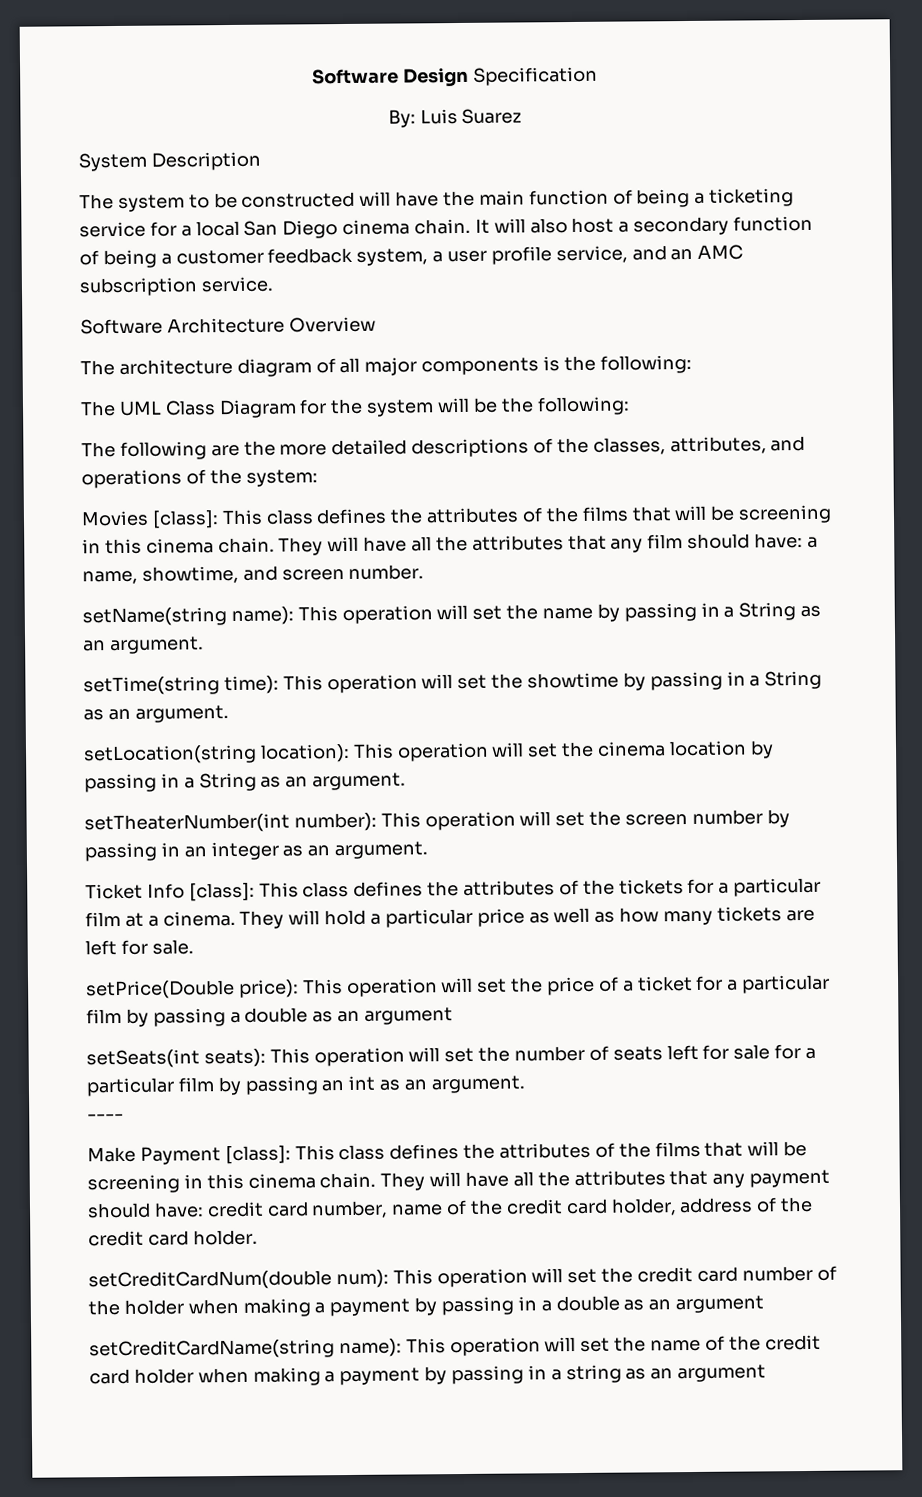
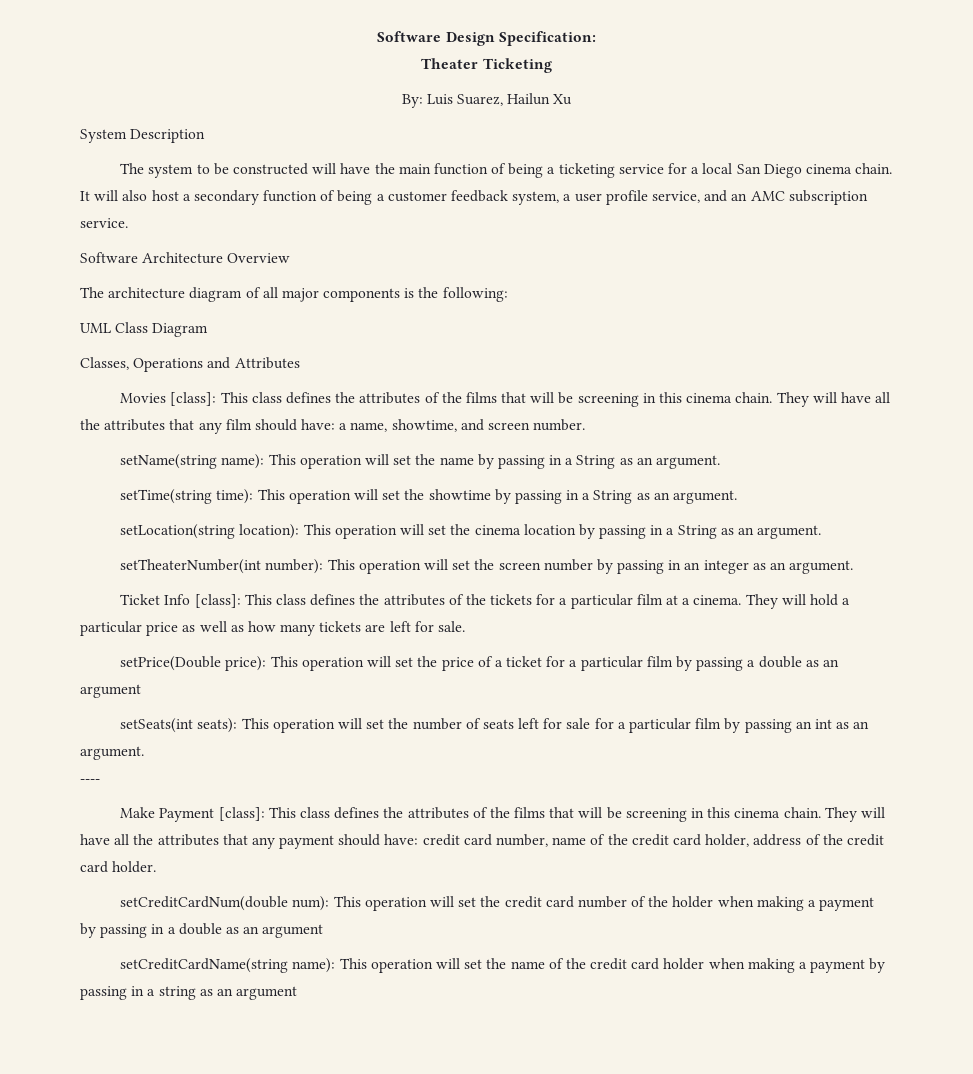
[472,66,598,86] Specification -> [498,31,596,46] [421,58,552,73] Specification: // Theater Ticketing
[461,108,523,124] Suarez -> [457,93,573,106] Suarez, Hailun Xu
[80,401,116,417] The -> (508, 294) none
[299,396,630,417] [81,435,806,460] [81,468,318,489] for the system will be the following: // The following are the more detailed descriptions of the classes, attributes, and operations of the system: -> [80,357,300,372] // Classes, Operations and Attributes

